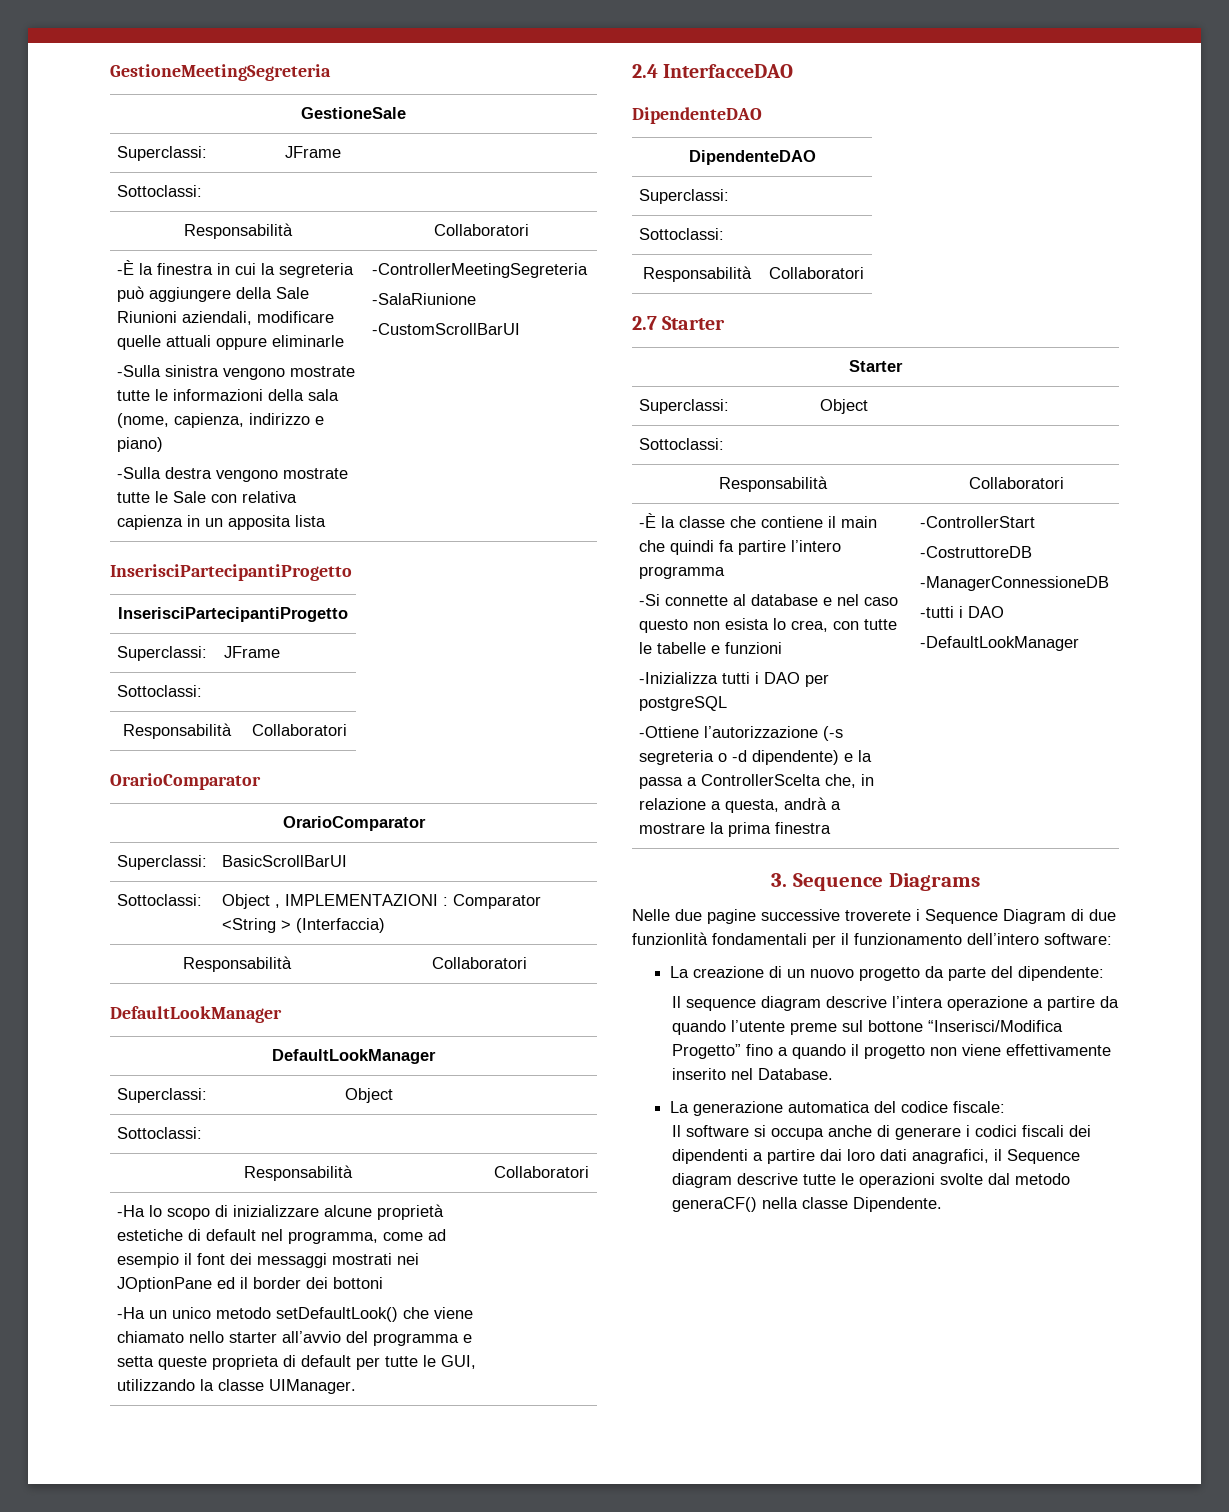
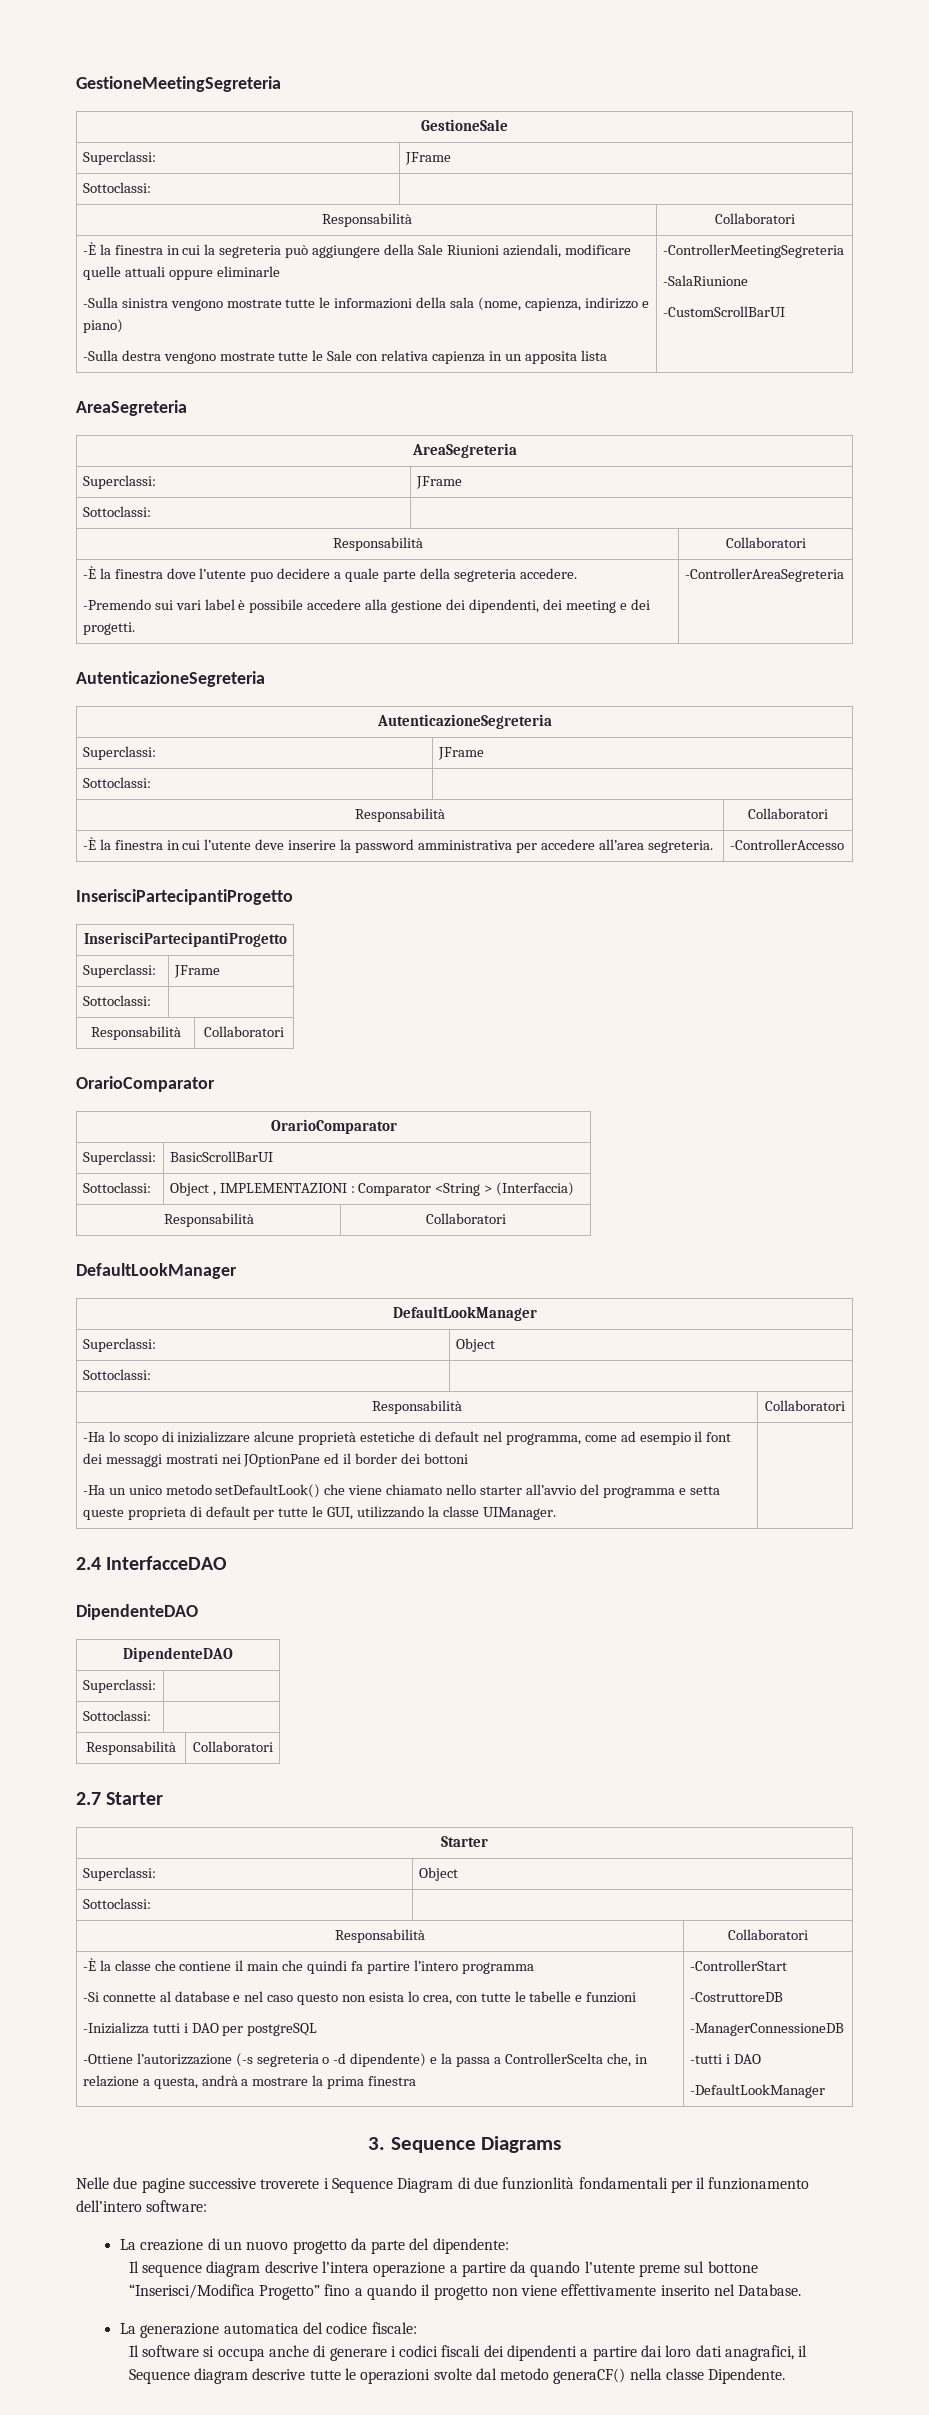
(521, 329) none -> [76,400,187,416] [411,443,517,458] [82,475,156,489] [415,476,462,489] [82,506,151,517] [332,537,423,551] [725,537,806,548] [82,566,577,582] [82,599,650,613] [82,622,135,635] [684,568,844,582] [76,671,265,687] [376,714,552,729] [82,746,156,760] [437,747,484,760] [82,777,151,788] [355,808,445,822] [748,808,828,819] [82,837,713,853] [729,839,844,850] // AreaSegreteria // AreaSegreteria // Superclassi: | JFrame // Sottoclassi: | // Responsabilità | Collaboratori // -È la finestra dove l’utente puo decidere a quale parte della segreteria accedere. // -Premendo sui vari label è possibile accedere alla gestione dei dipendenti, dei meeting e dei progetti. | -ControllerAreaSegreteria // AutenticazioneSegreteria // AutenticazioneSegreteria // Superclassi: | JFrame // Sottoclassi: | // Responsabilità | Collaboratori // -È la finestra in cui l’utente deve inserire la password amministrativa per accedere all’area segreteria. | -ControllerAccesso

